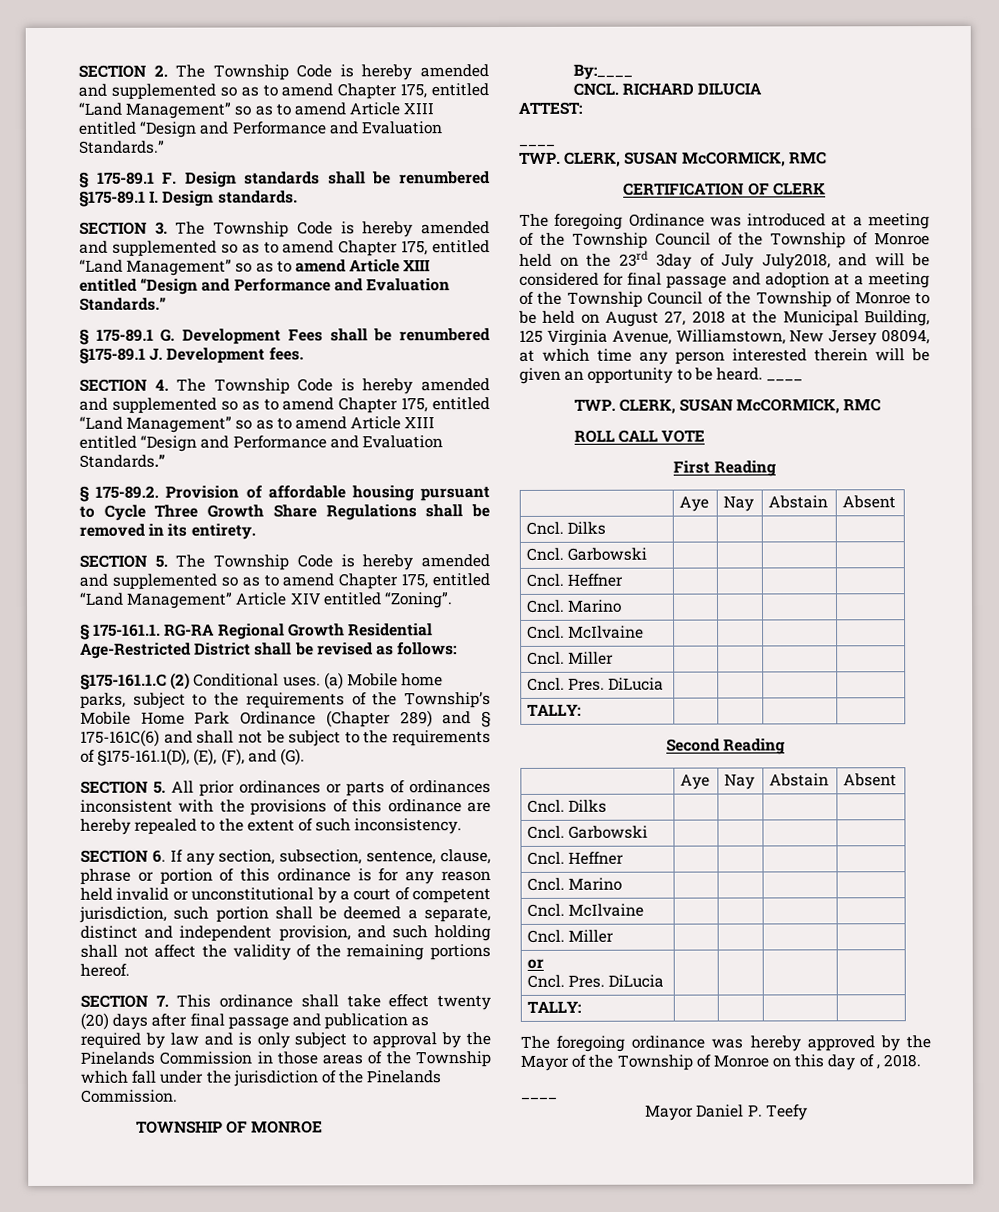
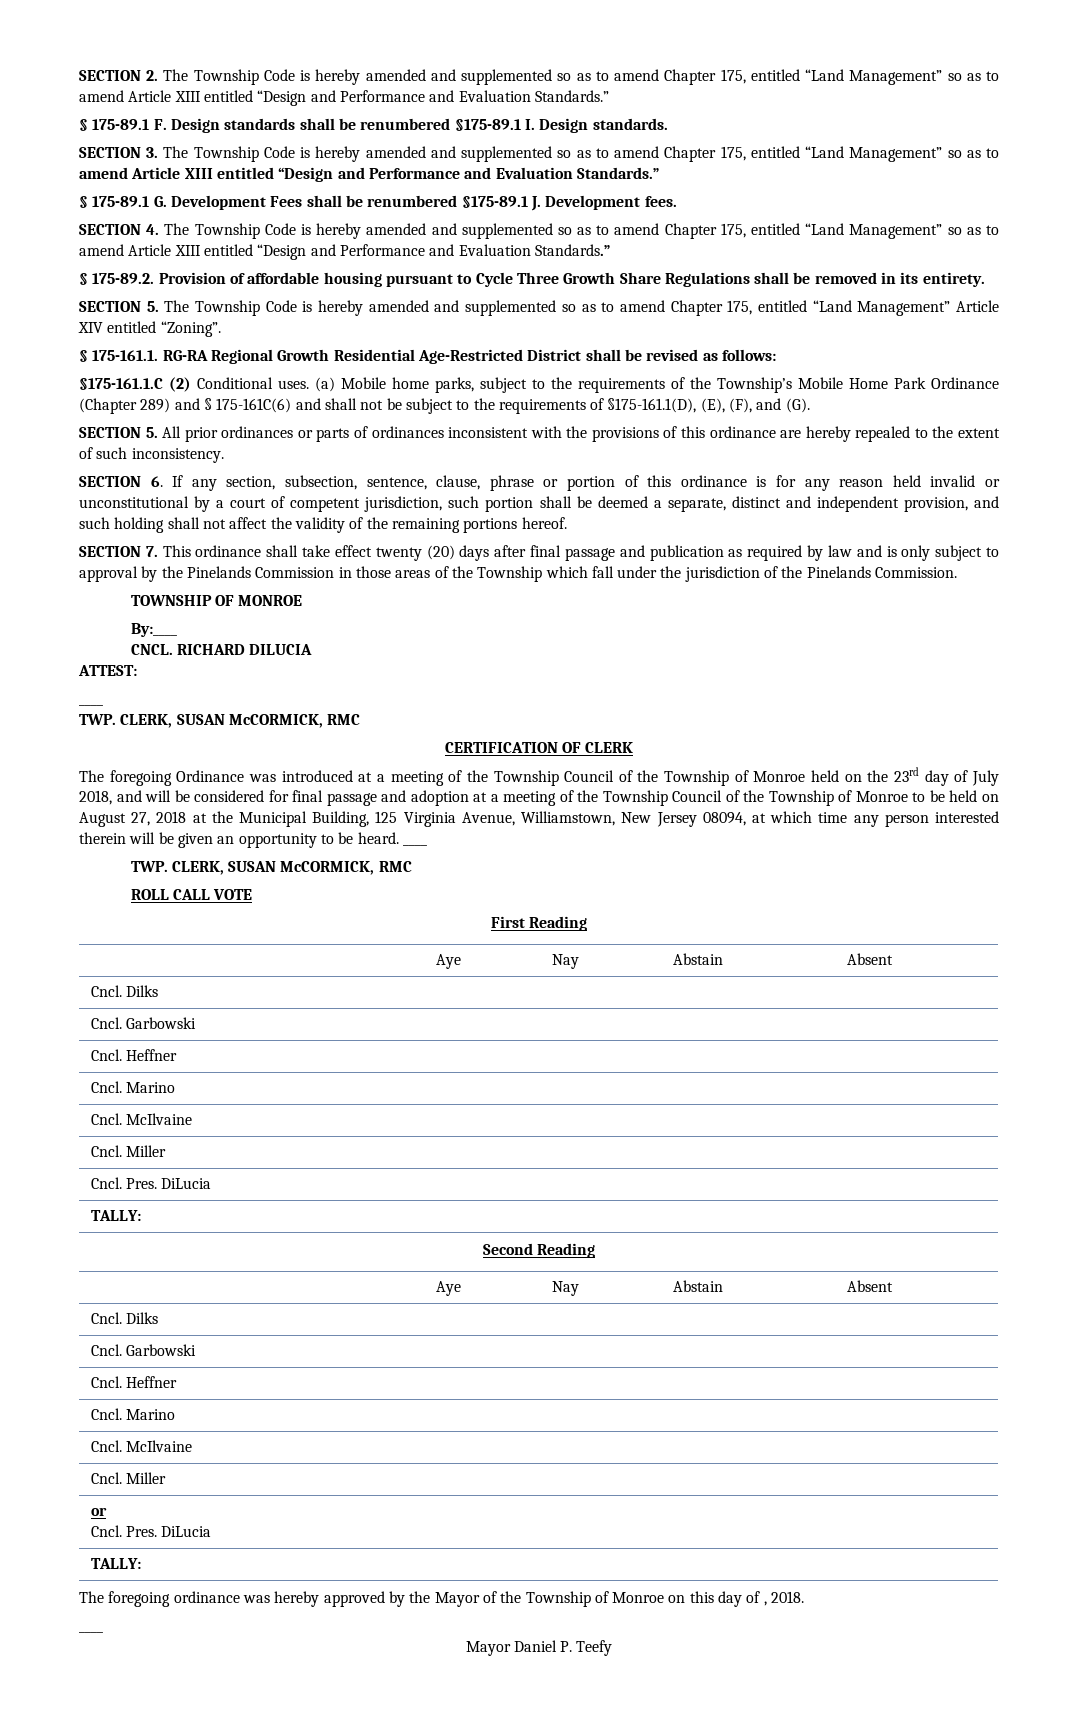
[656,253,692,270] 3day -> [924,770,949,786] day
[761,253,831,270] July2018, -> [79,790,112,805] 2018,

